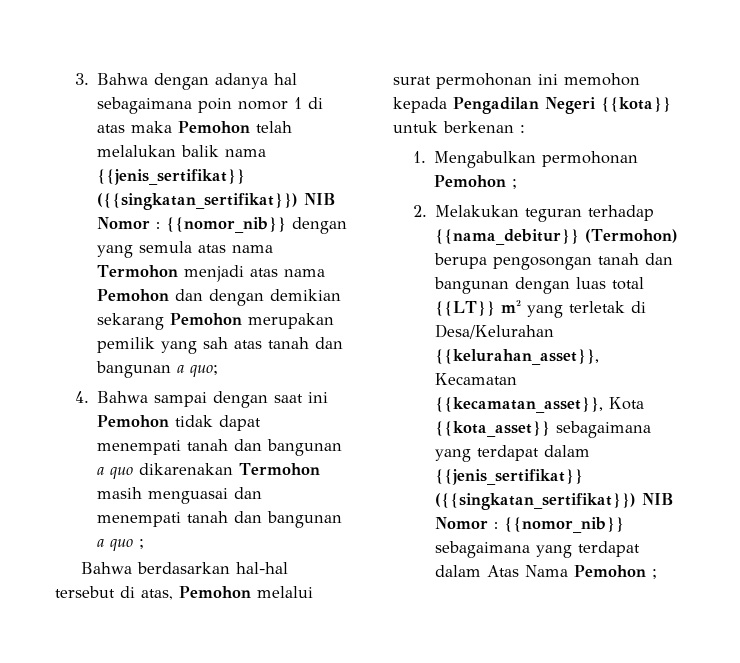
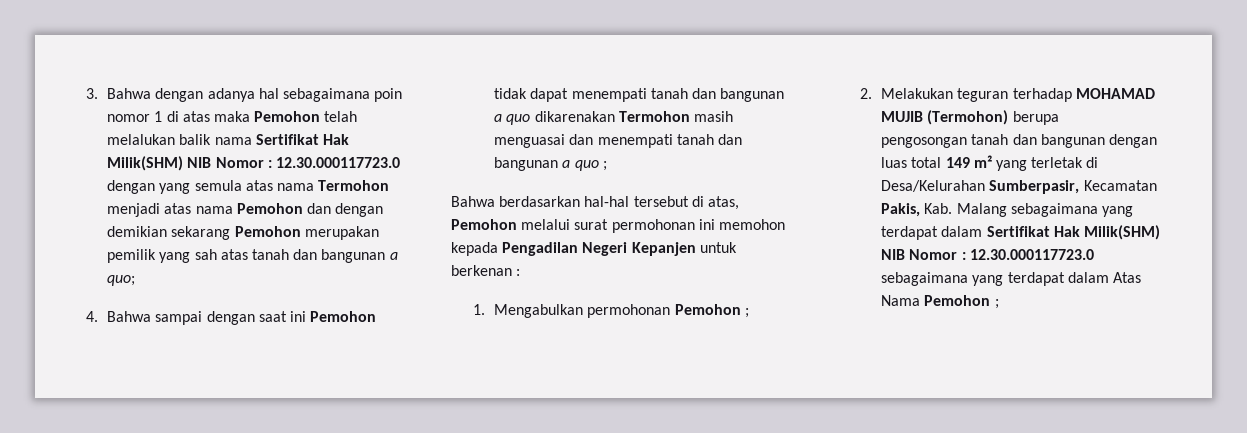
[96,169,245,185] [96,193,336,210] [96,217,286,233] {{jenis_sertifikat}} ({{singkatan_sertifikat}}) NIB Nomor : {{nomor_nib}} -> [255,134,349,145] [107,156,400,171] Sertifikat Hak Milik(SHM) NIB Nomor : 12.30.000117723.0
[601,97,671,112] {{kota}} -> [631,242,696,256] Kepanjen
[434,229,579,245] {{nama_debitur}} -> [1075,88,1155,99] [881,111,924,122] MOHAMAD MUJIB
(487, 261) none -> (1059, 118) //
[434,301,495,316] {{LT}} -> [945,157,970,168] 149
[434,349,599,365] [434,373,517,385] [434,397,644,413] [434,421,651,438] [434,445,590,462] [434,469,583,485] [434,493,674,510] [434,517,624,533] {{kelurahan_asset}}, Kecamatan {{kecamatan_asset}}, Kota {{kota_asset}} sebagaimana yang terdapat dalam {{jenis_sertifikat}} ({{singkatan_sertifikat}}) NIB Nomor : {{nomor_nib}} -> [989,180,1157,194] [881,203,1133,217] [881,225,1160,240] [881,249,1094,260] Sumberpasir, Kecamatan Pakis, Kab. Malang sebagaimana yang terdapat dalam Sertifikat Hak Milik(SHM) NIB Nomor : 12.30.000117723.0

